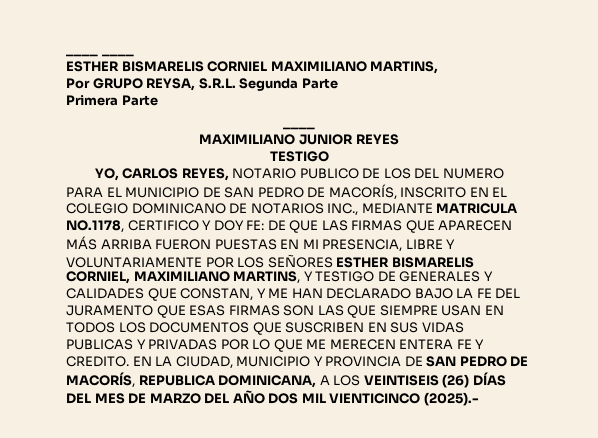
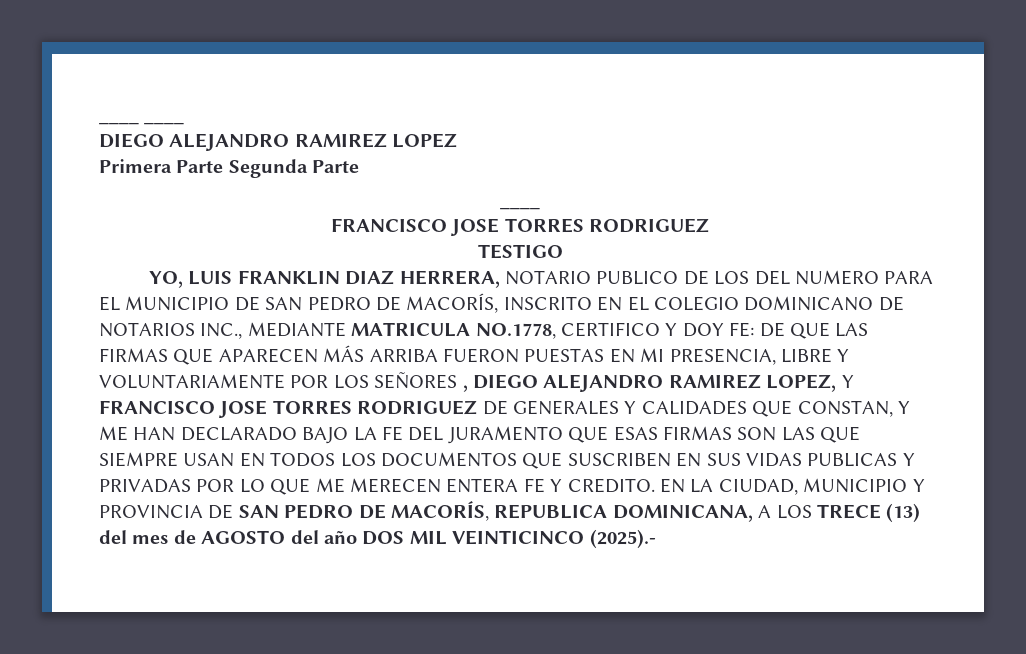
[66,61,439,74] [66,78,338,91] ESTHER BISMARELIS CORNIEL MAXIMILIANO MARTINS, // Por GRUPO REYSA, S.R.L. Segunda Parte -> [99,133,458,151] DIEGO ALEJANDRO RAMIREZ LOPEZ
[283,127,315,130] [199,134,399,145] [269,151,329,162] [94,168,229,181] // ____ // MAXIMILIANO JUNIOR REYES // TESTIGO // YO, CARLOS REYES, -> [228,159,360,178] [500,206,540,210] [330,218,710,236] [477,244,563,259] [149,270,500,288] Segunda Parte // ____ // FRANCISCO JOSE TORRES RODRIGUEZ // TESTIGO // YO, LUIS FRANKLIN DIAZ HERRERA,
[66,220,124,233] NO.1178, -> [475,323,556,339] NO.1778,
[336,257,474,268] [66,271,375,284] ESTHER BISMARELIS CORNIEL, MAXIMILIANO MARTINS, Y TESTIGO -> [462,374,854,392] [99,400,478,418] , DIEGO ALEJANDRO RAMIREZ LOPEZ, Y FRANCISCO JOSE TORRES RODRIGUEZ
[363,372,506,388] [66,390,265,404] VEINTISEIS (26) DÍAS DEL MES DE MARZO DEL AÑO -> [816,503,921,523] [99,530,357,544] TRECE (13) del mes de AGOSTO del año
[329,393,421,404] VIENTICINCO -> [452,530,585,545] VEINTICINCO

